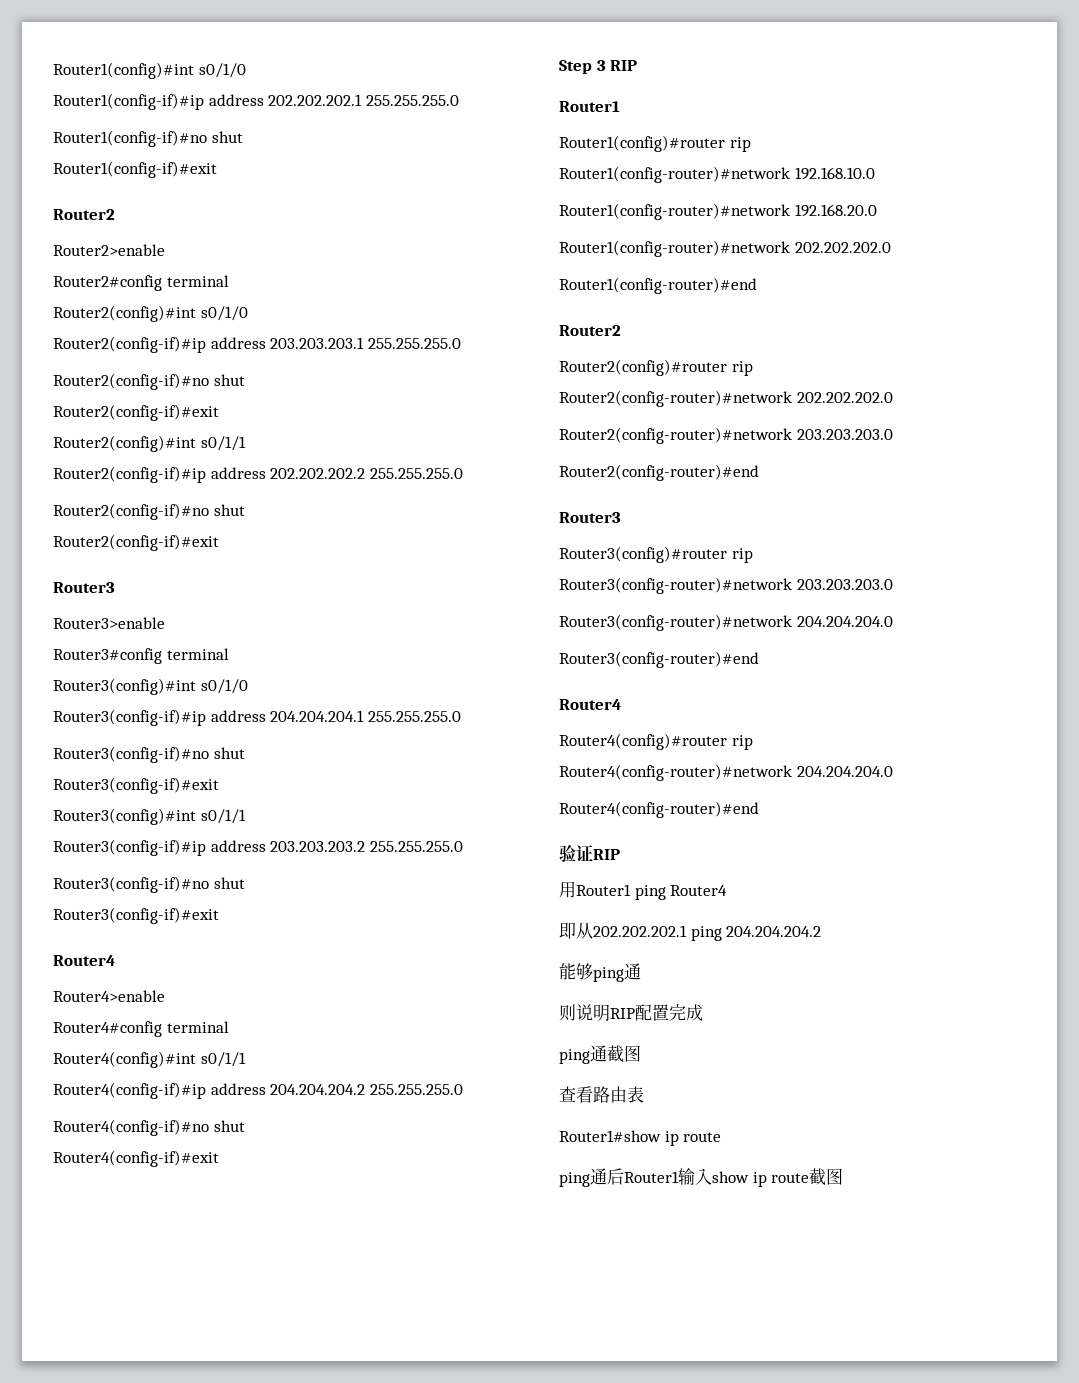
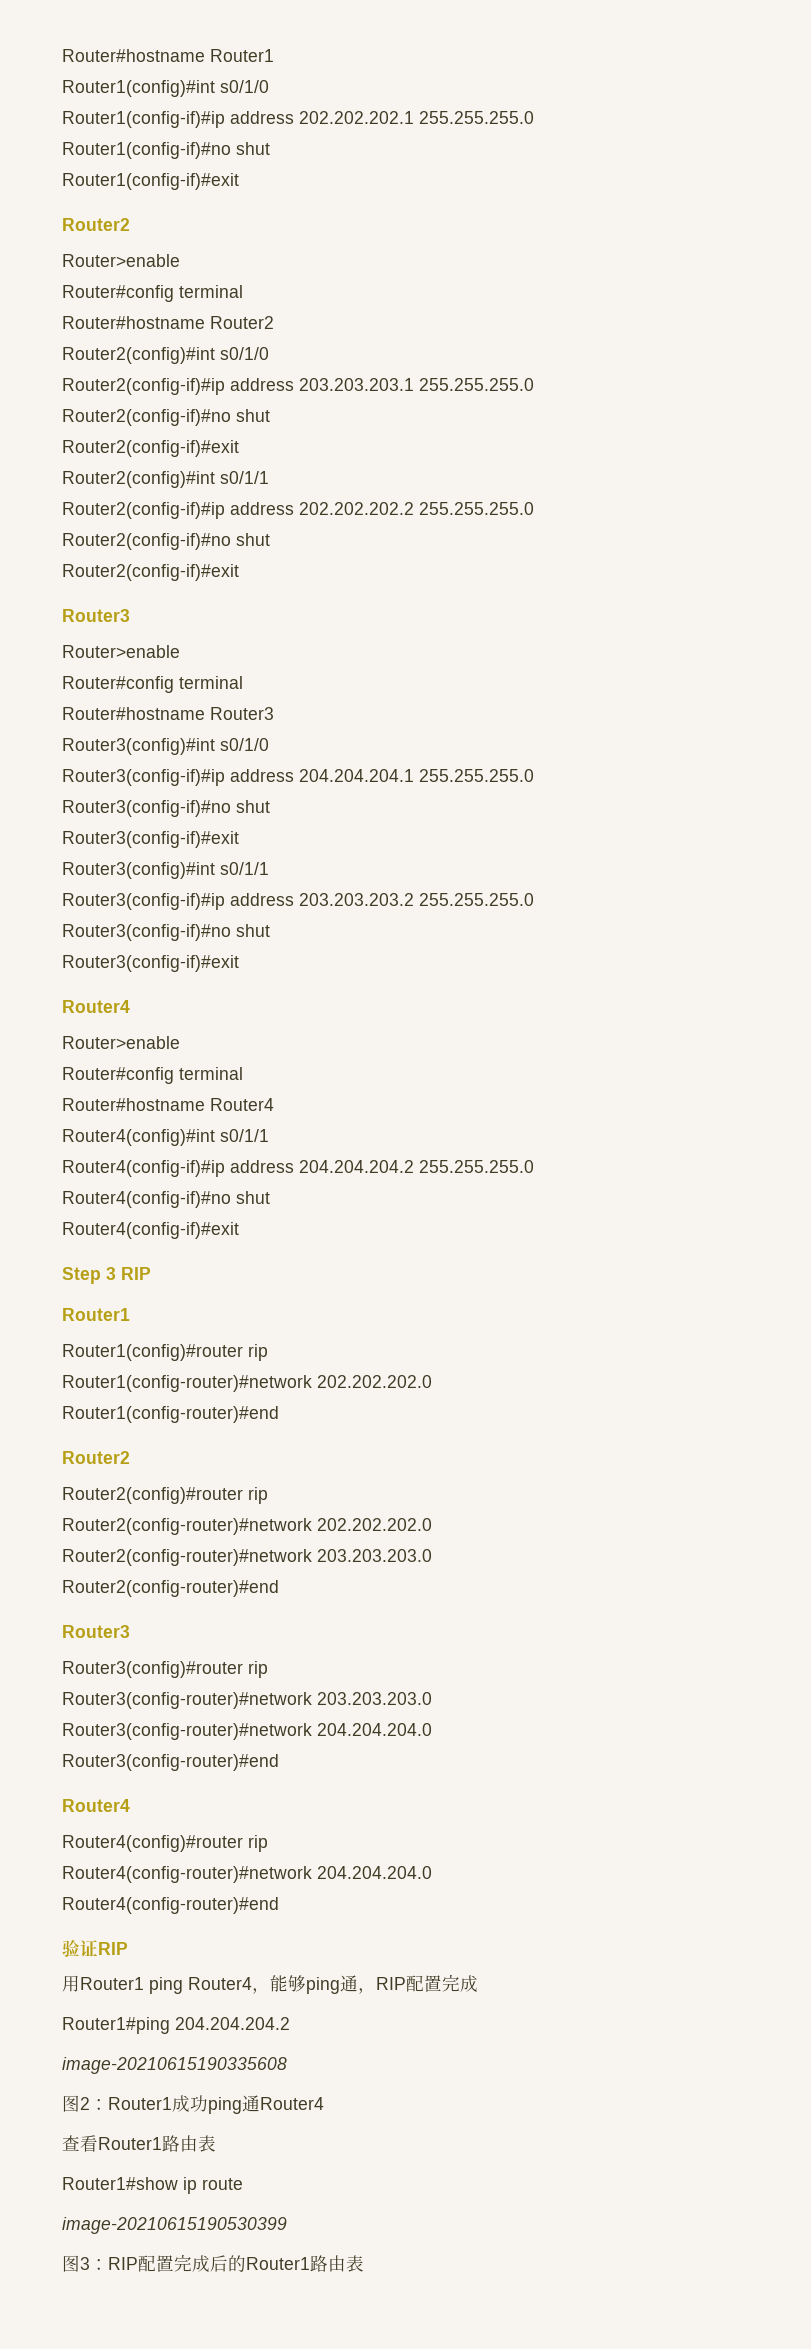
(53, 70) none -> [62,49,274,62] Router#hostname Router1 //
[53,244,165,256] [53,275,229,291] Router2>enable // Router2#config terminal -> [62,254,180,267] [62,285,243,302] [62,316,274,329] Router>enable // Router#config terminal // Router#hostname Router2
[53,617,165,629] [53,648,229,664] Router3>enable // Router3#config terminal -> [62,645,180,658] [62,676,243,693] [62,707,274,720] Router>enable // Router#config terminal // Router#hostname Router3
[53,990,165,1002] [53,1021,229,1037] Router4>enable // Router4#config terminal -> [62,1036,180,1049] [62,1067,243,1084] [62,1098,274,1111] Router>enable // Router#config terminal // Router#hostname Router4
[559,166,875,183] [559,203,877,220] // Router1(config-router)#network 192.168.10.0 // Router1(config-router)#network 192.168.20.0 -> (268, 1352) none
[559,922,822,941] // 即从202.202.202.1 ping 204.204.204.2 // -> [252,1988,270,1994] ，
[559,1004,610,1022] // 则说明 -> [358,1988,376,1994] ，
[559,1045,641,1064] ping通截图 -> [62,2017,290,2034] [62,2057,287,2074] [62,2095,324,2114] Router1#ping 204.204.204.2 // image-20210615190335608 // 图2：Router1成功ping通Router4
(593, 1094) none -> [98,2137,162,2150] Router1
[559,1168,844,1187] ping通后Router1输入show ip route截图 -> [62,2217,287,2234] [62,2254,364,2272] image-20210615190530399 // 图3：RIP配置完成后的Router1路由表

